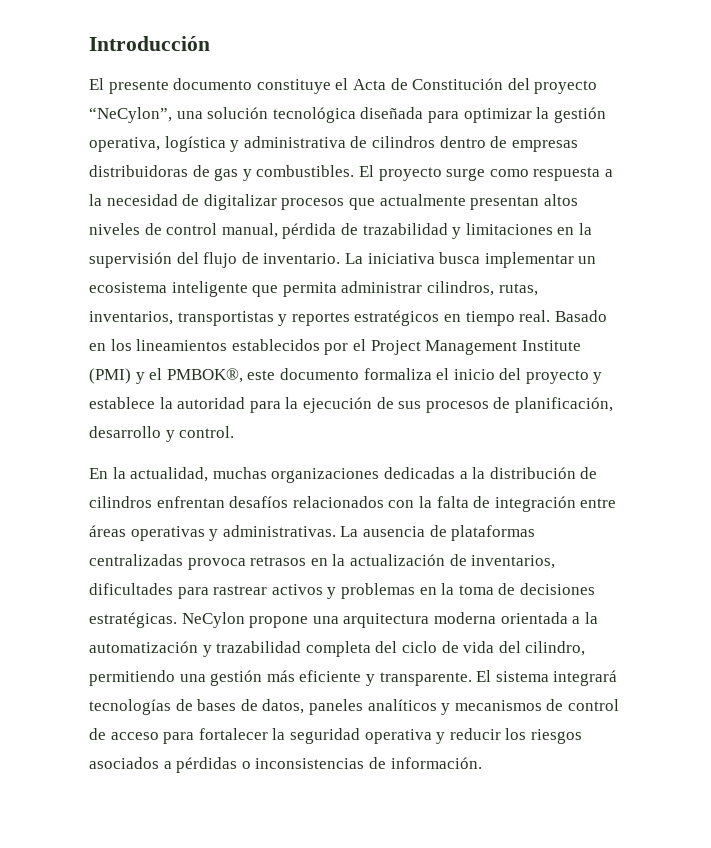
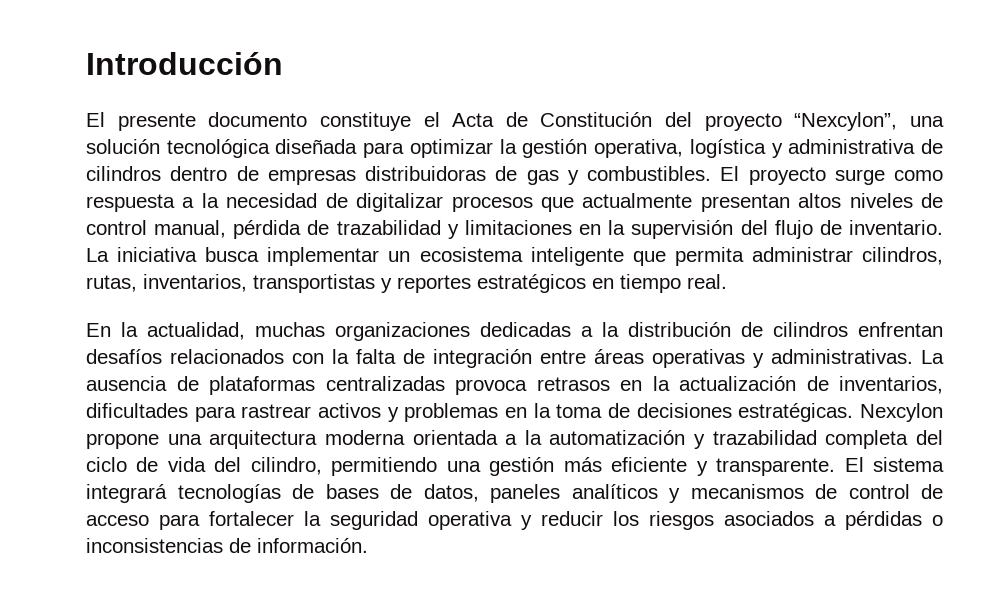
[89,107,172,123] “NeCylon”, -> [794,112,898,131] “Nexcylon”,
[554,310,607,322] [89,339,581,355] [89,368,603,384] [89,397,613,413] [89,426,235,442] Basado en los lineamientos establecidos por el Project Management Institute (PMI) y el PMBOK®, este documento formaliza el inicio del proyecto y establece la autoridad para la ejecución de sus procesos de planificación, desarrollo y control. -> (727, 281) none
[181,612,245,628] NeCylon -> [860,403,943,422] Nexcylon

